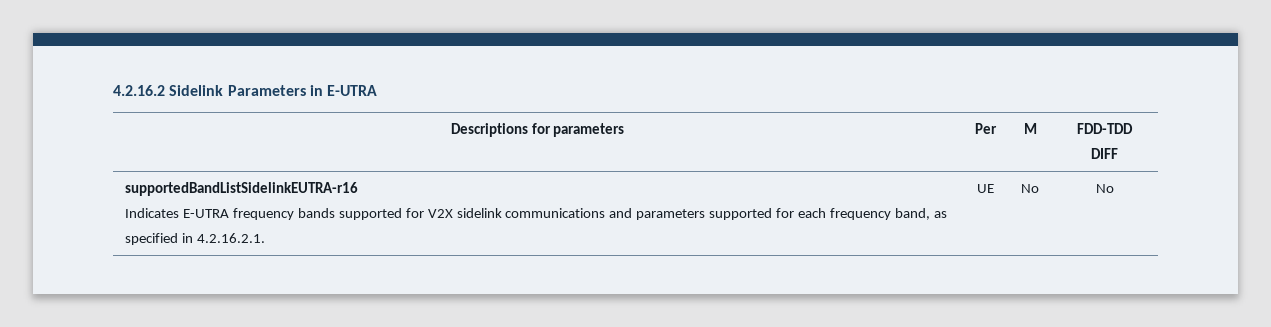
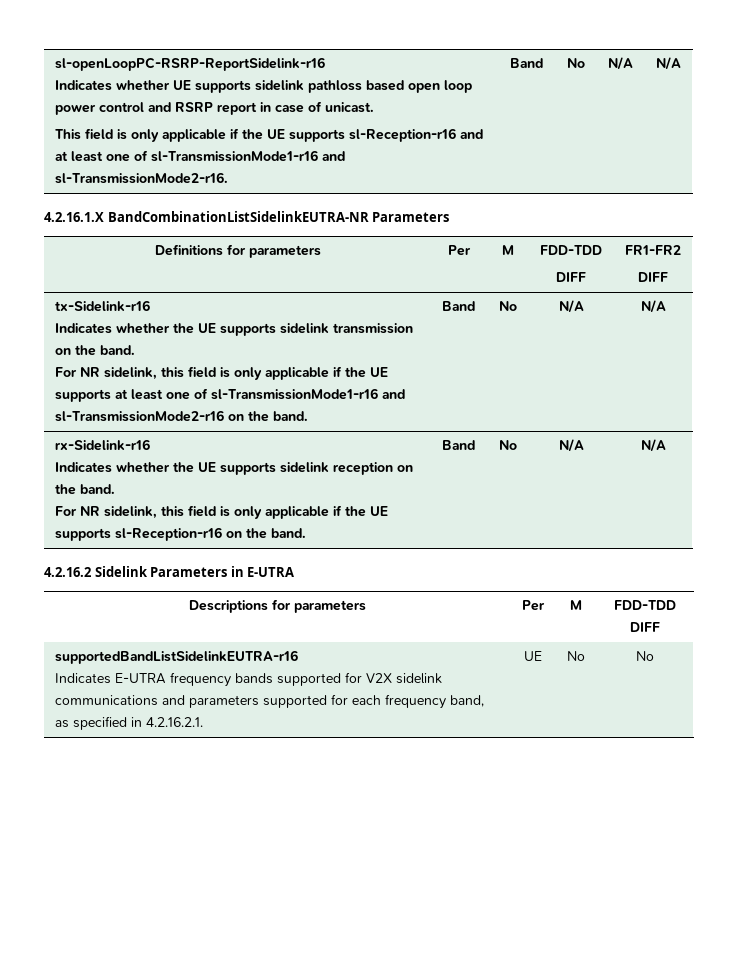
(113, 90) none -> [55,57,326,71] [55,80,473,93] [55,101,375,115] [55,128,484,142] [55,150,346,162] [55,172,229,184] [510,58,543,68] [566,58,585,68] [608,57,633,70] [656,57,681,70] [44,211,450,222] [154,244,321,258] [447,245,471,256] [501,245,514,255] [540,245,602,255] [556,272,586,282] [625,245,681,255] [638,272,668,282] [55,300,151,312] [55,323,414,336] [55,345,136,356] [55,366,389,380] [55,388,406,402] [55,410,309,422] [442,301,475,311] [498,301,517,311] [558,300,584,313] [640,300,666,313] [55,439,151,451] [55,462,414,475] [55,484,116,495] [55,505,389,519] [55,527,307,541] [442,440,475,450] [498,440,517,450] [558,439,584,452] [640,439,666,452] sl-openLoopPC-RSRP-ReportSidelink-r16 // Indicates whether UE supports sidelink pathloss based open loop power control and RSRP report in case of unicast. // This field is only applicable if the UE supports sl-Reception-r16 and at least one of sl-TransmissionMode1-r16 and sl-TransmissionMode2-r16. | Band | No | N/A | N/A // 4.2.16.1.X BandCombinationListSidelinkEUTRA-NR Parameters // Definitions for parameters | Per | M | FDD-TDD // DIFF | FR1-FR2 // DIFF // tx-Sidelink-r16 // Indicates whether the UE supports sidelink transmission on the band. // For NR sidelink, this field is only applicable if the UE supports at least one of sl-TransmissionMode1-r16 and sl-TransmissionMode2-r16 on the band. | Band | No | N/A | N/A // rx-Sidelink-r16 // Indicates whether the UE supports sidelink reception on the band. // For NR sidelink, this field is only applicable if the UE supports sl-Reception-r16 on the band. | Band | No | N/A | N/A //

